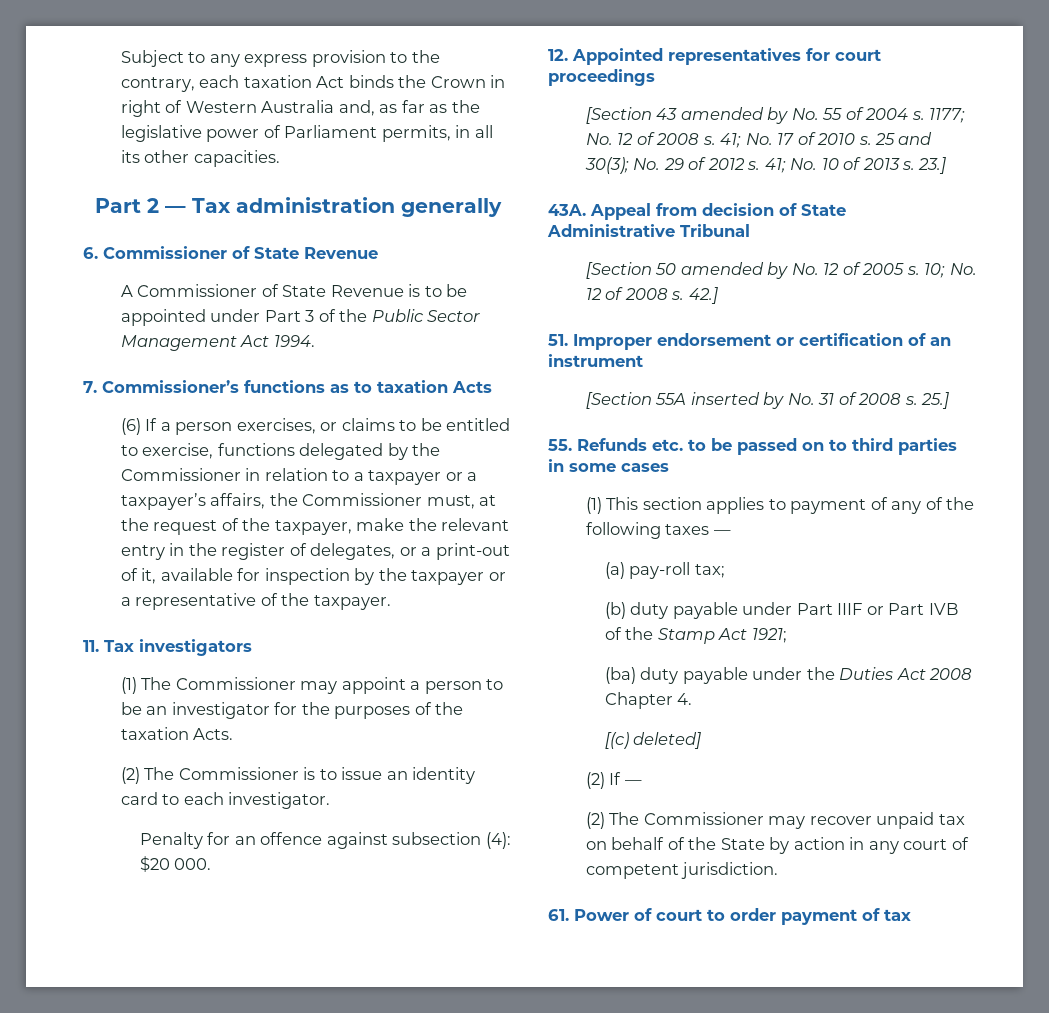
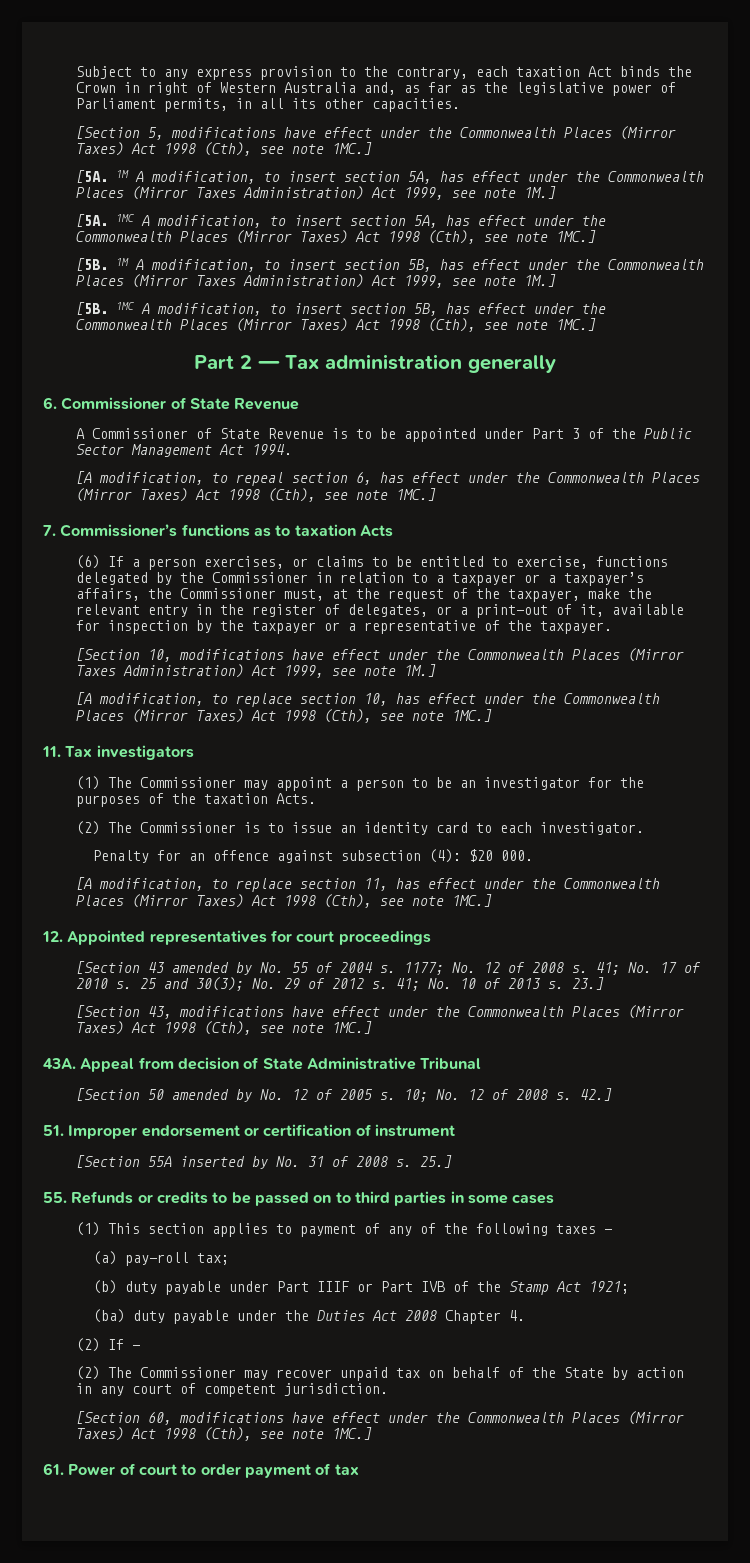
(280, 158) none -> [76,126,677,140] [76,142,373,156] [76,170,705,184] [76,186,557,200] [76,214,607,228] [76,230,597,244] [76,258,705,272] [76,274,557,288] [76,302,607,316] [76,318,597,332] // [Section 5, modifications have effect under the Commonwealth Places (Mirror Taxes) Act 1998 (Cth), see note 1MC.] // [5A. 1M A modification, to insert section 5A, has effect under the Commonwealth Places (Mirror Taxes Administration) Act 1999, see note 1M.] // [5A. 1MC A modification, to insert section 5A, has effect under the Commonwealth Places (Mirror Taxes) Act 1998 (Cth), see note 1MC.] // [5B. 1M A modification, to insert section 5B, has effect under the Commonwealth Places (Mirror Taxes Administration) Act 1999, see note 1M.] // [5B. 1MC A modification, to insert section 5B, has effect under the Commonwealth Places (Mirror Taxes) Act 1998 (Cth), see note 1MC.]
(315, 341) none -> [76,471,701,486] [76,488,437,502] // [A modification, to repeal section 6, has effect under the Commonwealth Places (Mirror Taxes) Act 1998 (Cth), see note 1MC.]
(391, 602) none -> [76,648,685,662] [76,664,437,678] [76,692,661,707] [76,709,493,723] // [Section 10, modifications have effect under the Commonwealth Places (Mirror Taxes Administration) Act 1999, see note 1M.] // [A modification, to replace section 10, has effect under the Commonwealth Places (Mirror Taxes) Act 1998 (Cth), see note 1MC.]
(212, 864) none -> [76,877,661,892] [76,894,493,908] // [A modification, to replace section 11, has effect under the Commonwealth Places (Mirror Taxes) Act 1998 (Cth), see note 1MC.]
(947, 165) none -> [76,1005,685,1019] [76,1021,373,1035] // [Section 43, modifications have effect under the Commonwealth Places (Mirror Taxes) Act 1998 (Cth), see note 1MC.]
[930,337,951,346] an -> (372, 1130) none
[652,439,683,451] etc. -> [137,1191,208,1204] or credits
[605,732,702,749] // [(c) deleted] -> (526, 1315) none
(779, 870) none -> [76,1411,685,1425] [76,1427,373,1441] // [Section 60, modifications have effect under the Commonwealth Places (Mirror Taxes) Act 1998 (Cth), see note 1MC.]

